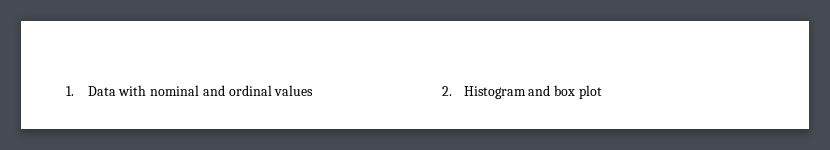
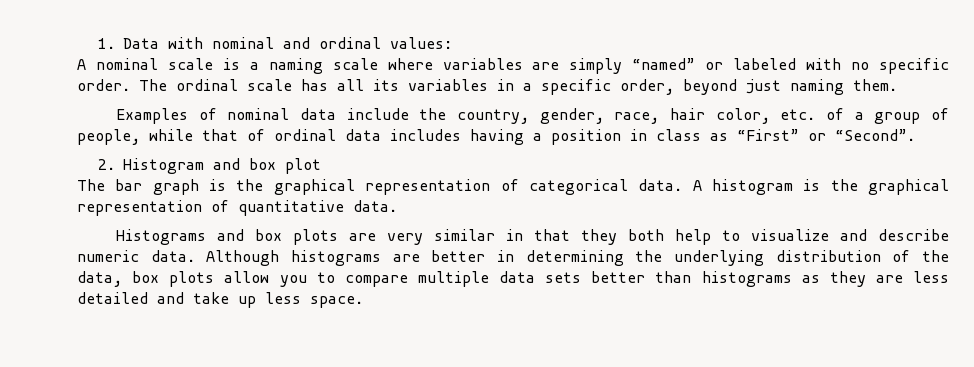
[274,85,314,96] values -> [389,37,452,49] [77,58,949,74] [77,79,897,95] [116,108,949,124] [77,129,915,145] values: // A nominal scale is a naming scale where variables are simply “named” or labeled with no specific order. The ordinal scale has all its variables in a specific order, beyond just naming them. // Examples of nominal data include the country, gender, race, hair color, etc. of a group of people, while that of ordinal data includes having a position in class as “First” or “Second”.
(602, 92) none -> [77,179,950,195] [77,200,397,216] [116,229,949,245] [77,250,949,266] [77,271,949,287] [77,292,363,308] // The bar graph is the graphical representation of categorical data. A histogram is the graphical representation of quantitative data. // Histograms and box plots are very similar in that they both help to visualize and describe numeric data. Although histograms are better in determining the underlying distribution of the data, box plots allow you to compare multiple data sets better than histograms as they are less detailed and take up less space.

